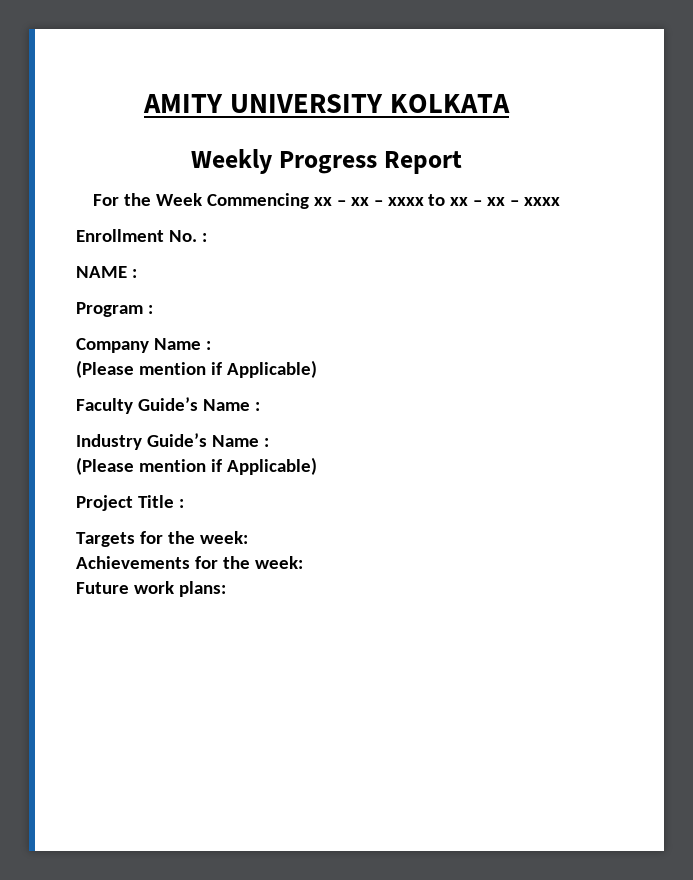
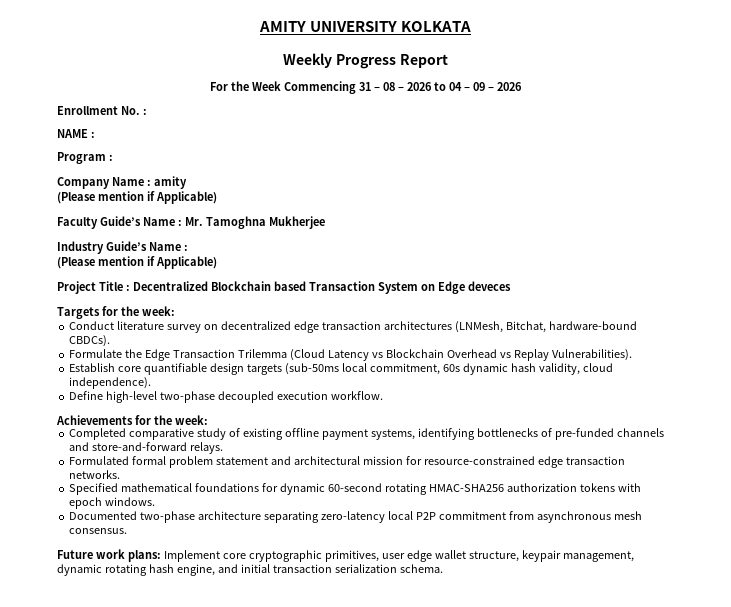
[313,194,561,206] xx – xx – xxxx to xx – xx – xxxx -> [359,82,522,91] 31 – 08 – 2026 to 04 – 09 – 2026
(211, 345) none -> [153,176,187,189] amity
(260, 406) none -> [184,216,325,229] Mr. Tamoghna Mukherjee
[76,531,248,547] [76,556,303,569] [76,581,226,597] // Targets for the week: // Achievements for the week: // Future work plans: -> [132,281,511,294] [57,306,175,319] [69,321,637,333] [69,335,111,347] [69,349,632,361] [69,363,613,375] [69,377,152,389] [69,391,383,403] [56,415,208,425] [69,428,664,440] [69,442,224,454] [69,456,625,468] [69,470,121,479] [69,483,641,495] [69,497,156,509] [69,511,642,523] [69,528,128,534] [57,549,634,562] [57,564,443,576] Decentralized Blockchain based Transaction System on Edge deveces // Targets for the week: // Conduct literature survey on decentralized edge transaction architectures (LNMesh, Bitchat, hardware-bound CBDCs). // Formulate the Edge Transaction Trilemma (Cloud Latency vs Blockchain Overhead vs Replay Vulnerabilities). // Establish core quantifiable design targets (sub-50ms local commitment, 60s dynamic hash validity, cloud independence). // Define high-level two-phase decoupled execution workflow. // Achievements for the week: // Completed comparative study of existing offline payment systems, identifying bottlenecks of pre-funded channels and store-and-forward relays. // Formulated formal problem statement and architectural mission for resource-constrained edge transaction networks. // Specified mathematical foundations for dynamic 60-second rotating HMAC-SHA256 authorization tokens with epoch windows. // Documented two-phase architecture separating zero-latency local P2P commitment from asynchronous mesh consensus. // Future work plans: Implement core cryptographic primitives, user edge wallet structure, keypair management, dynamic rotating hash engine, and initial transaction serialization schema.

